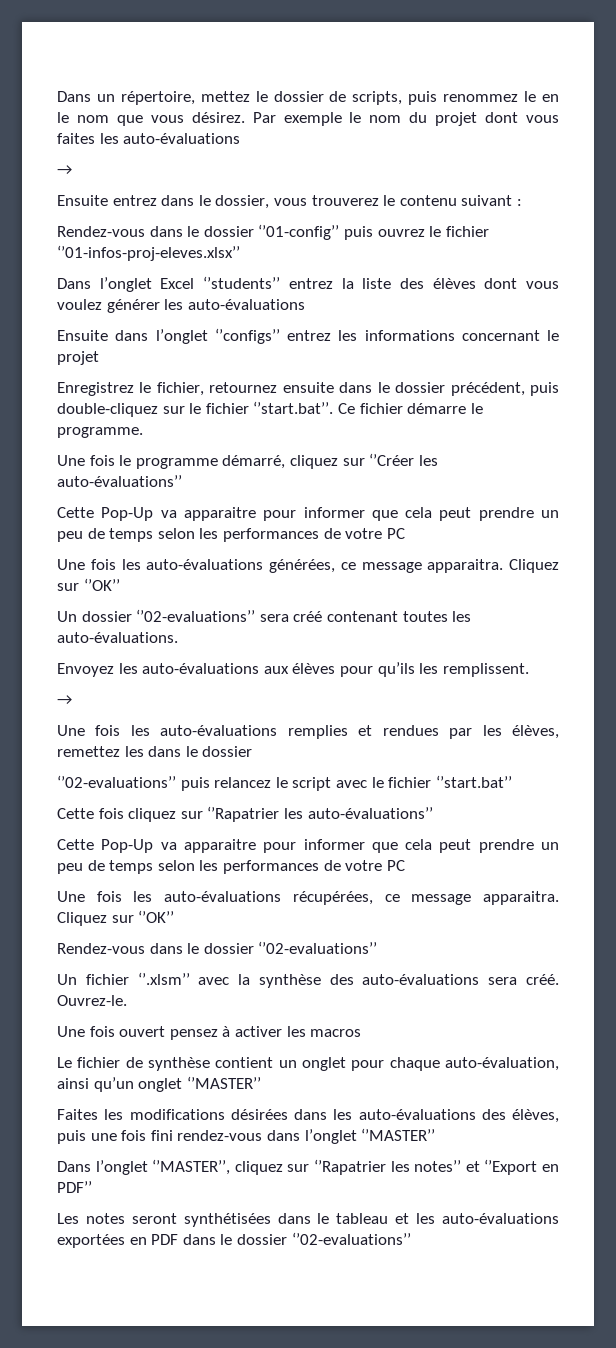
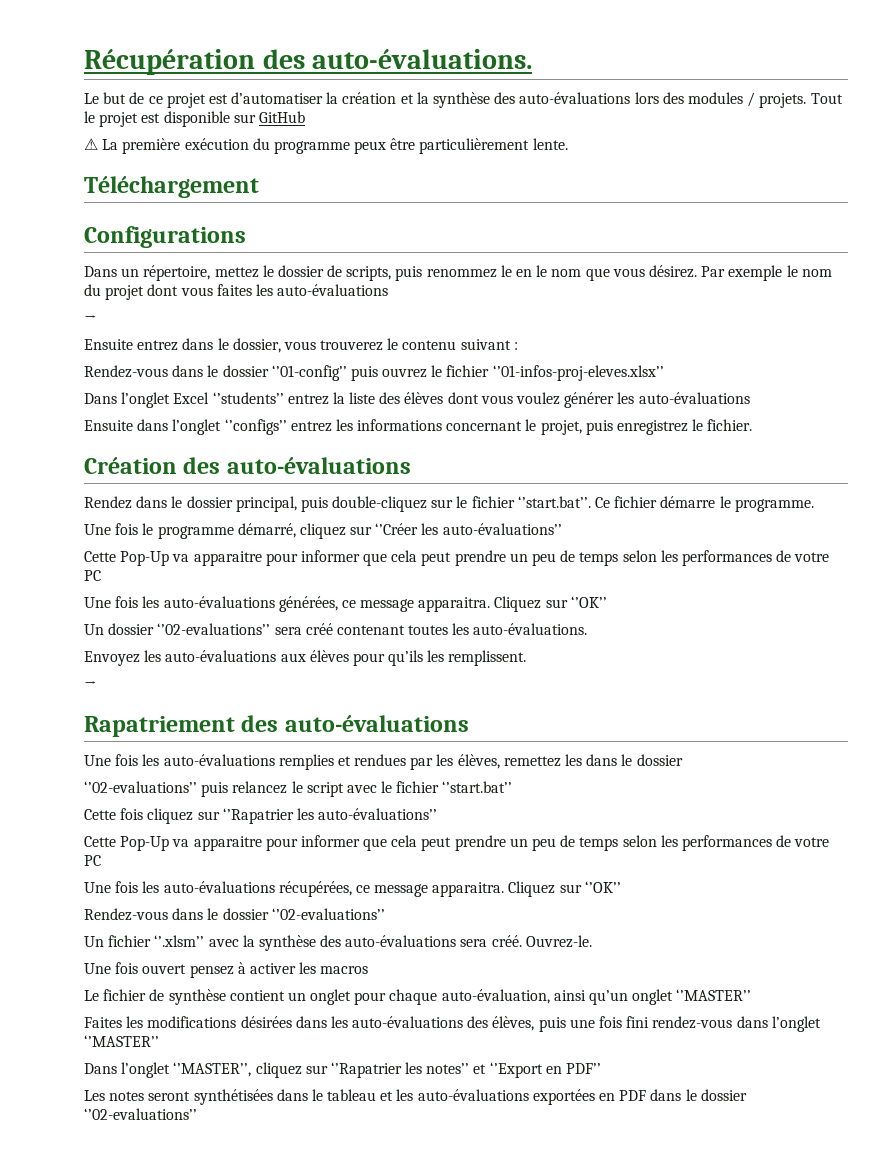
(57, 96) none -> [84,49,533,75] [84,92,843,108] [84,111,305,127] [84,138,568,154] [84,176,259,198] [84,226,246,248] Récupération des auto-évaluations. // Le but de ce projet est d’automatiser la création et la synthèse des auto-évaluations lors des modules / projets. Tout le projet est disponible sur GitHub // ⚠ La première exécution du programme peux être particulièrement lente. // Téléchargement // Configurations //
[57,351,99,365] [57,382,525,396] projet // Enregistrez le fichier, retournez ensuite dans le dossier précédent, -> [540,419,753,435] [84,457,411,474] [84,496,297,512] projet, puis enregistrez le fichier. // Création des auto-évaluations // Rendez dans le dossier principal,
(72, 700) none -> [84,715,469,737] // Rapatriement des auto-évaluations

